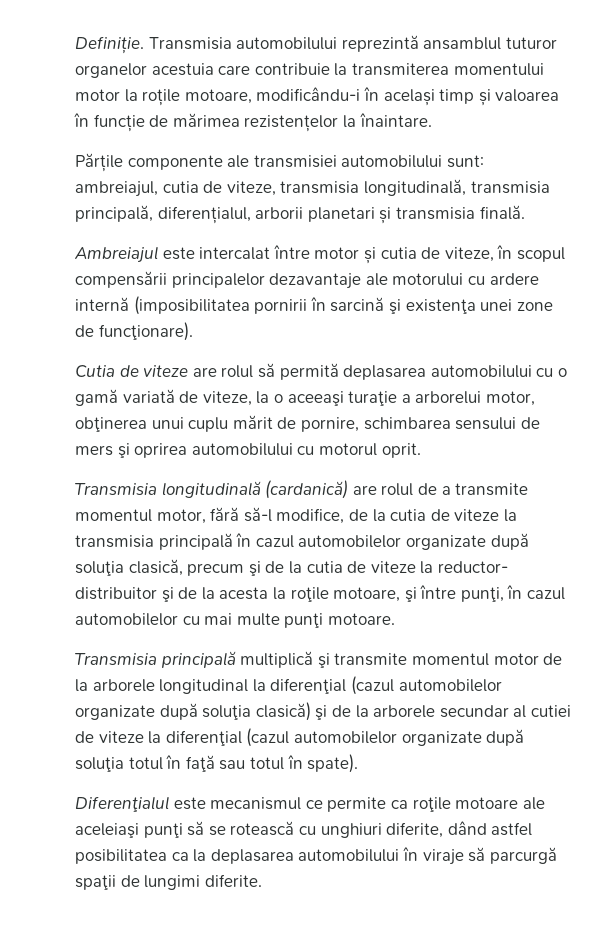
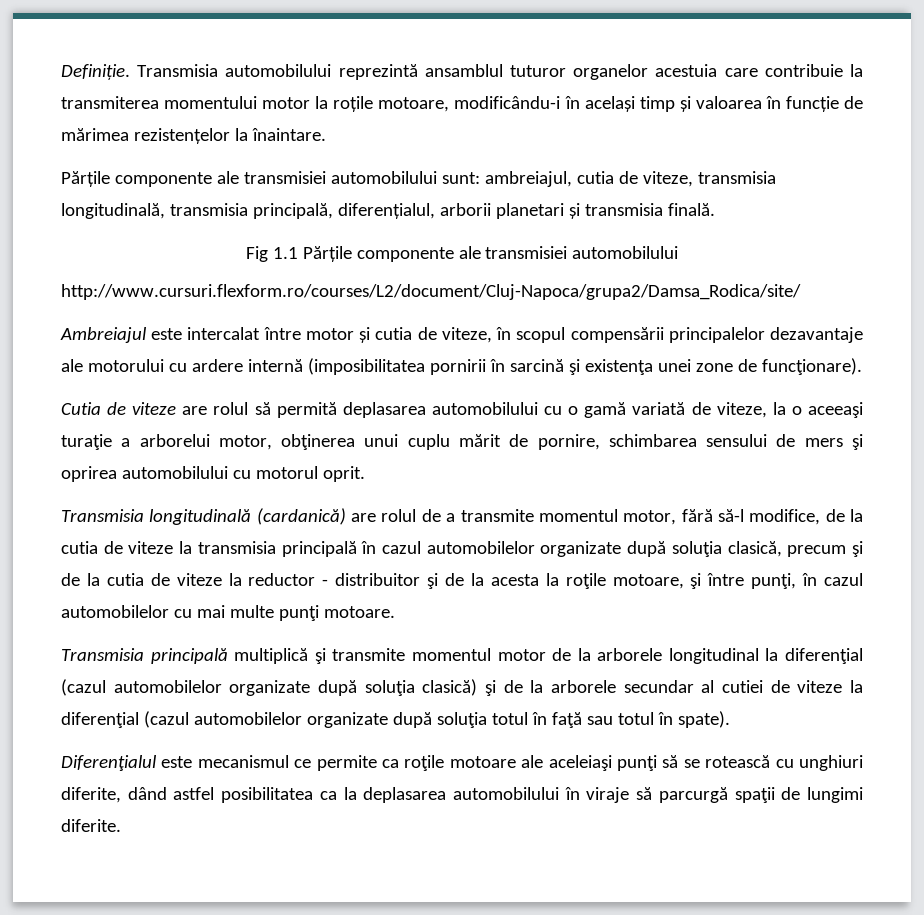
(525, 212) none -> [245,246,679,262] [61,284,801,300] // Fig 1.1 Părțile componente ale transmisiei automobilului // http://www.cursuri.flexform.ro/courses/L2/document/Cluj-Napoca/grupa2/Damsa_Rodica/site/
[437,561,508,573] reductor- -> [248,573,329,586] reductor -

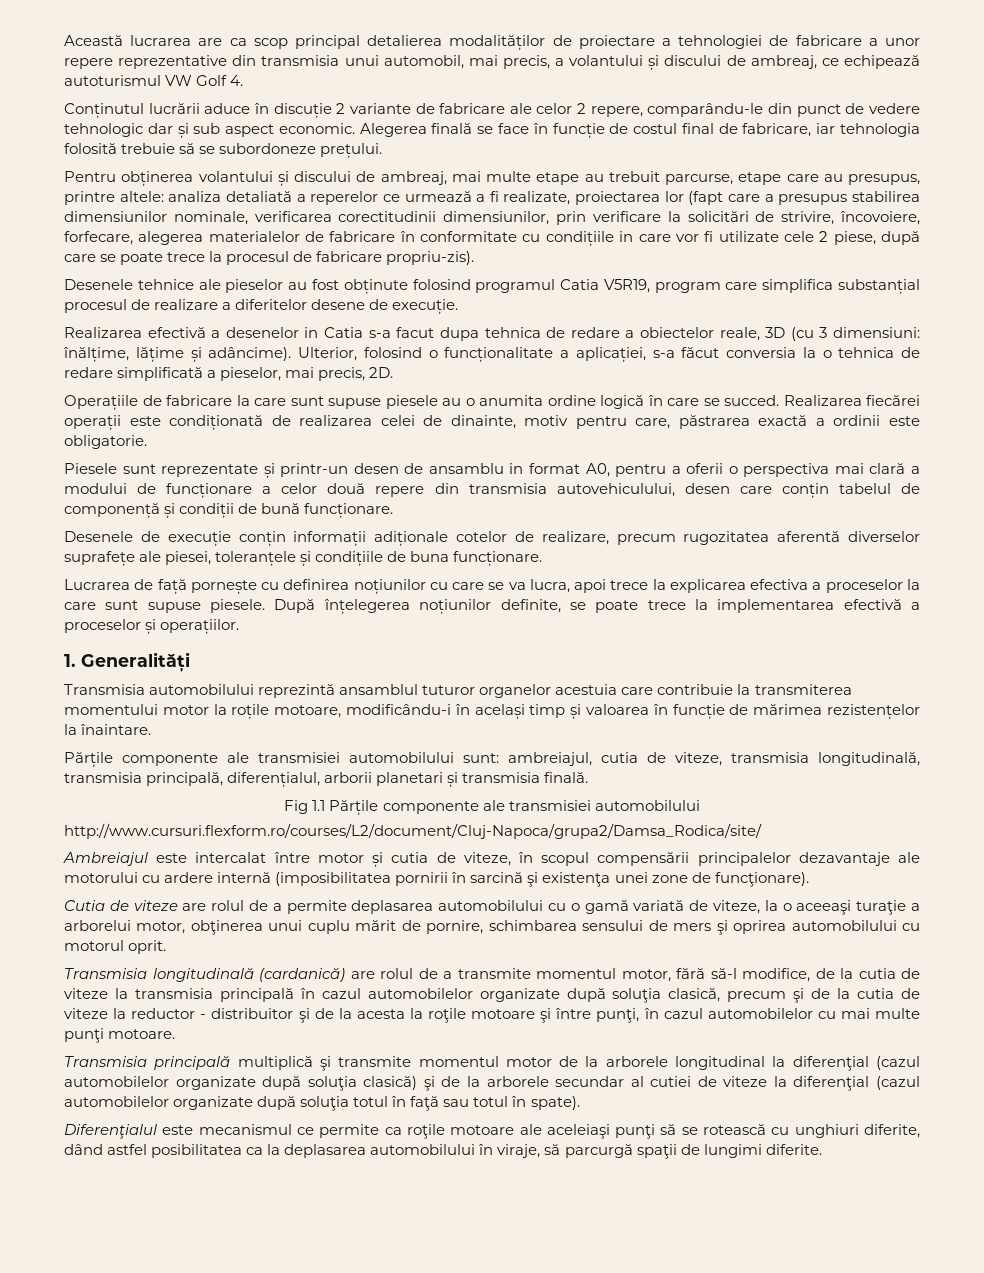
[61,64,130,80] Definiție. -> [64,35,921,50] [64,55,920,70] [64,75,244,86] [64,103,920,118] [64,123,921,138] [64,143,383,158] [64,171,920,186] [64,191,920,205] [64,211,921,225] [64,231,921,246] [64,251,475,265] [64,279,921,294] [64,299,459,314] [64,327,920,341] [63,347,920,362] [64,367,394,381] [64,395,920,410] [64,415,920,430] [64,435,147,449] [64,463,920,478] [64,483,920,498] [64,503,394,518] [64,531,921,546] [64,551,543,566] [64,579,921,594] [64,599,921,614] [64,619,240,634] [64,652,190,672] Această lucrarea are ca scop principal detalierea modalităților de proiectare a tehnologiei de fabricare a unor repere reprezentative din transmisia unui automobil, mai precis, a volantului și discului de ambreaj, ce echipează autoturismul VW Golf 4. // Conținutul lucrării aduce în discuție 2 variante de fabricare ale celor 2 repere, comparându-le din punct de vedere tehnologic dar și sub aspect economic. Alegerea finală se face în funcție de costul final de fabricare, iar tehnologia folosită trebuie să se subordoneze prețului. // Pentru obținerea volantului și discului de ambreaj, mai multe etape au trebuit parcurse, etape care au presupus, printre altele: analiza detaliată a reperelor ce urmează a fi realizate, proiectarea lor (fapt care a presupus stabilirea dimensiunilor nominale, verificarea corectitudinii dimensiunilor, prin verificare la solicitări de strivire, încovoiere, forfecare, alegerea materialelor de fabricare în conformitate cu condițiile in care vor fi utilizate cele 2 piese, după care se poate trece la procesul de fabricare propriu-zis). // Desenele tehnice ale pieselor au fost obținute folosind programul Catia V5R19, program care simplifica substanțial procesul de realizare a diferitelor desene de execuție. // Realizarea efectivă a desenelor in Catia s-a facut dupa tehnica de redare a obiectelor reale, 3D (cu 3 dimensiuni: înălțime, lățime și adâncime). Ulterior, folosind o funcționalitate a aplicației, s-a făcut conversia la o tehnica de redare simplificată a pieselor, mai precis, 2D. // Operațiile de fabricare la care sunt supuse piesele au o anumita ordine logică în care se succed. Realizarea fiecărei operații este condiționată de realizarea celei de dinainte, motiv pentru care, păstrarea exactă a ordinii este obligatorie. // Piesele sunt reprezentate și printr-un desen de ansamblu in format A0, pentru a oferii o perspectiva mai clară a modului de funcționare a celor două repere din transmisia autovehiculului, desen care conțin tabelul de componență și condiții de bună funcționare. // Desenele de execuție conțin informații adiționale cotelor de realizare, precum rugozitatea aferentă diverselor suprafețe ale piesei, toleranțele și condițiile de buna funcționare. // Lucrarea de față pornește cu definirea noțiunilor cu care se va lucra, apoi trece la explicarea efectiva a proceselor la care sunt supuse piesele. După înțelegerea noțiunilor definite, se poate trece la implementarea efectivă a proceselor și operațiilor. // 1. Generalități //
[254,402,337,418] să permită -> [249,900,347,914] de a permite
[612,574,684,589] motoare, -> [471,1009,536,1019] motoare
[586,787,630,803] viraje -> [497,1144,541,1158] viraje,

